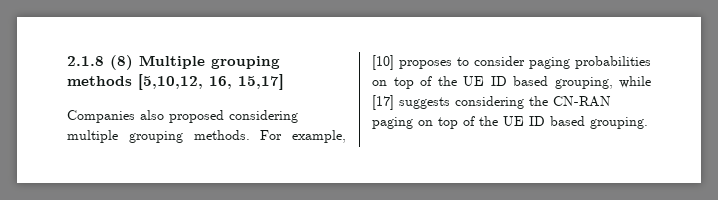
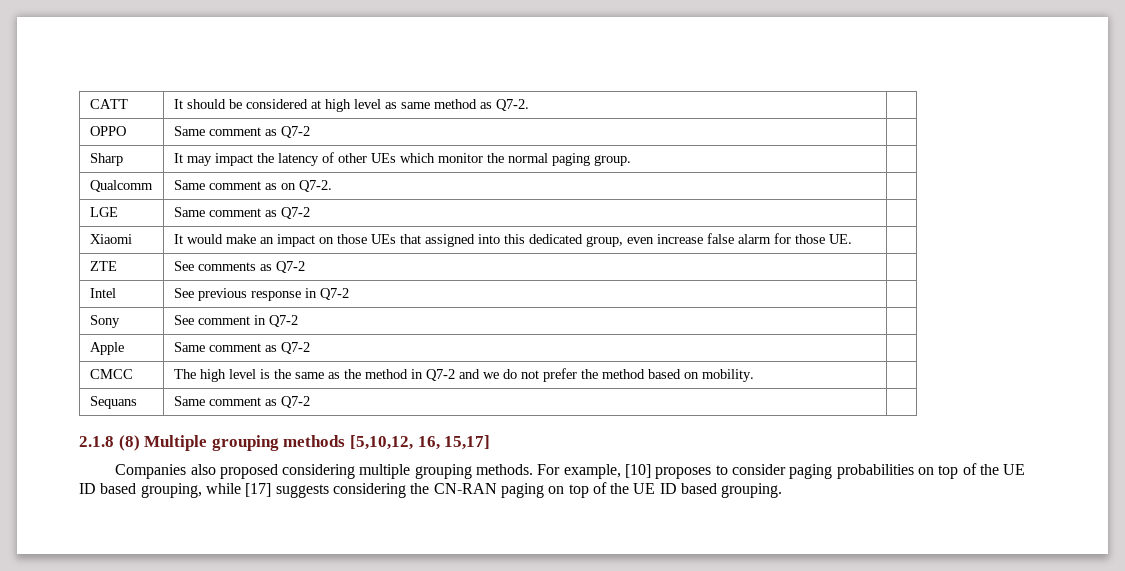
(67, 61) none -> [89,99,128,109] [173,99,529,112] [89,126,126,136] [173,126,310,138] [89,153,123,166] [173,152,631,166] [89,180,153,192] [173,180,332,192] [89,207,118,217] [173,207,310,219] [89,234,132,244] [173,233,852,247] [89,261,117,271] [173,261,305,273] [89,288,116,298] [173,288,349,301] [89,315,120,328] [173,315,298,327] [89,342,124,355] [173,342,310,354] [89,369,133,379] [173,368,754,382] [89,396,137,409] [173,396,310,408] CATT | It should be considered at high level as same method as Q7-2. | // OPPO | Same comment as Q7-2 | // Sharp | It may impact the latency of other UEs which monitor the normal paging group. | // Qualcomm | Same comment as on Q7-2. | // LGE | Same comment as Q7-2 | // Xiaomi | It would make an impact on those UEs that assigned into this dedicated group, even increase false alarm for those UE. | // ZTE | See comments as Q7-2 | // Intel | See previous response in Q7-2 | // Sony | See comment in Q7-2 | // Apple | Same comment as Q7-2 | // CMCC | The high level is the same as the method in Q7-2 and we do not prefer the method based on mobility. | // Sequans | Same comment as Q7-2 | //

